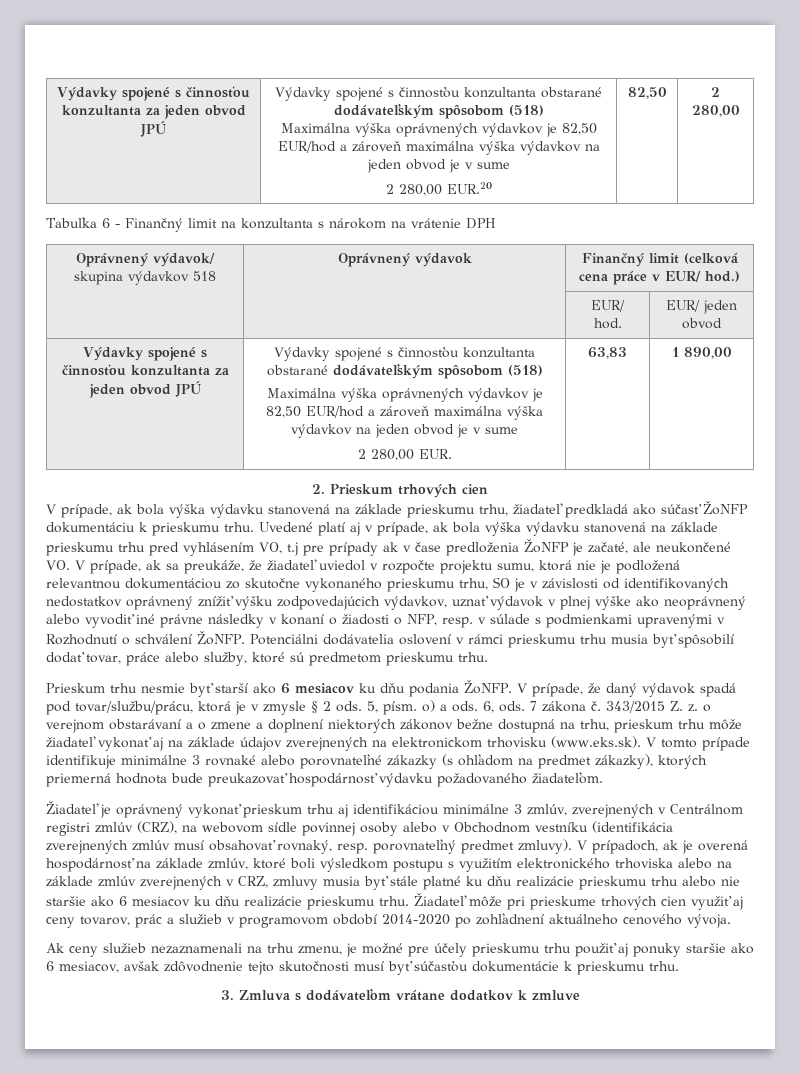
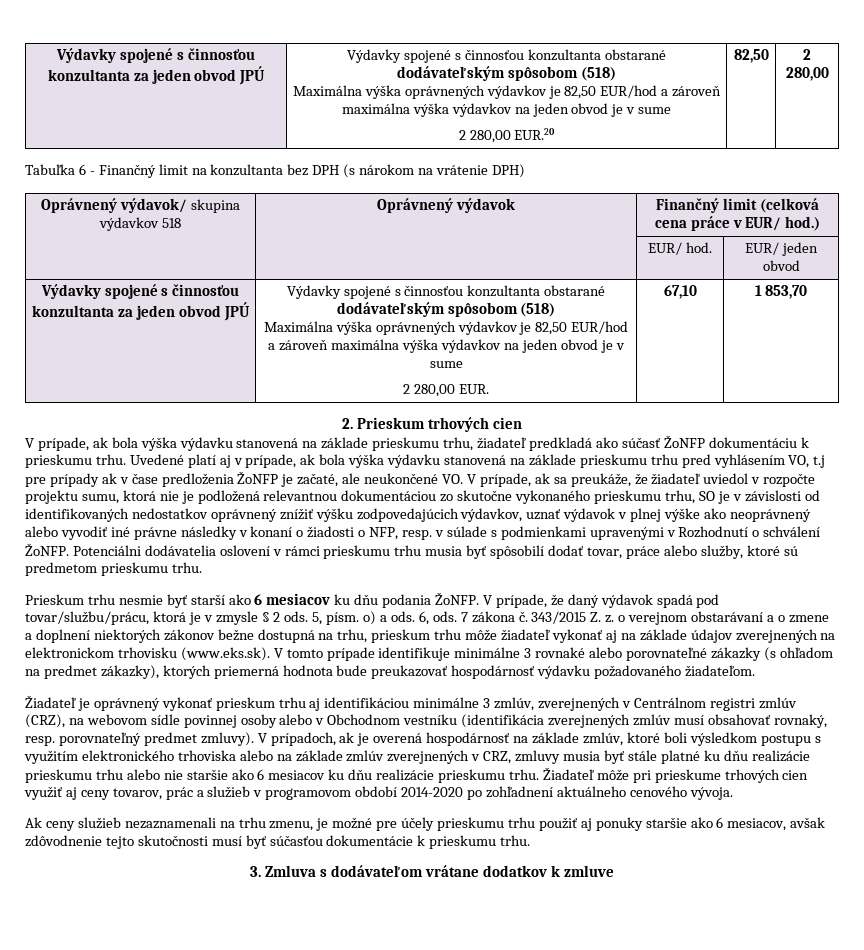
[317,221,324,228] s -> [287,164,356,178] bez DPH (s
[465,218,496,229] DPH -> [491,164,525,178] DPH)
[588,347,627,359] [671,347,732,359] 63,83 | 1 890,00 -> [663,285,697,299] [754,285,808,299] 67,10 | 1 853,70

